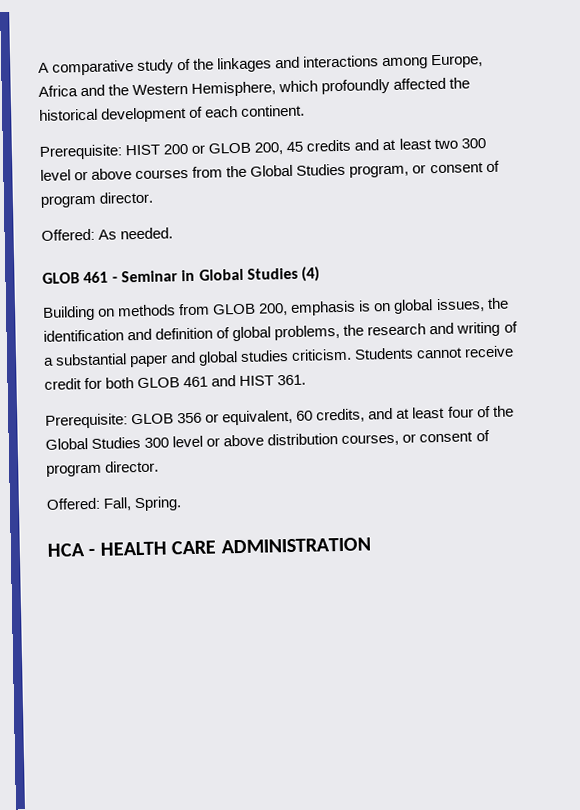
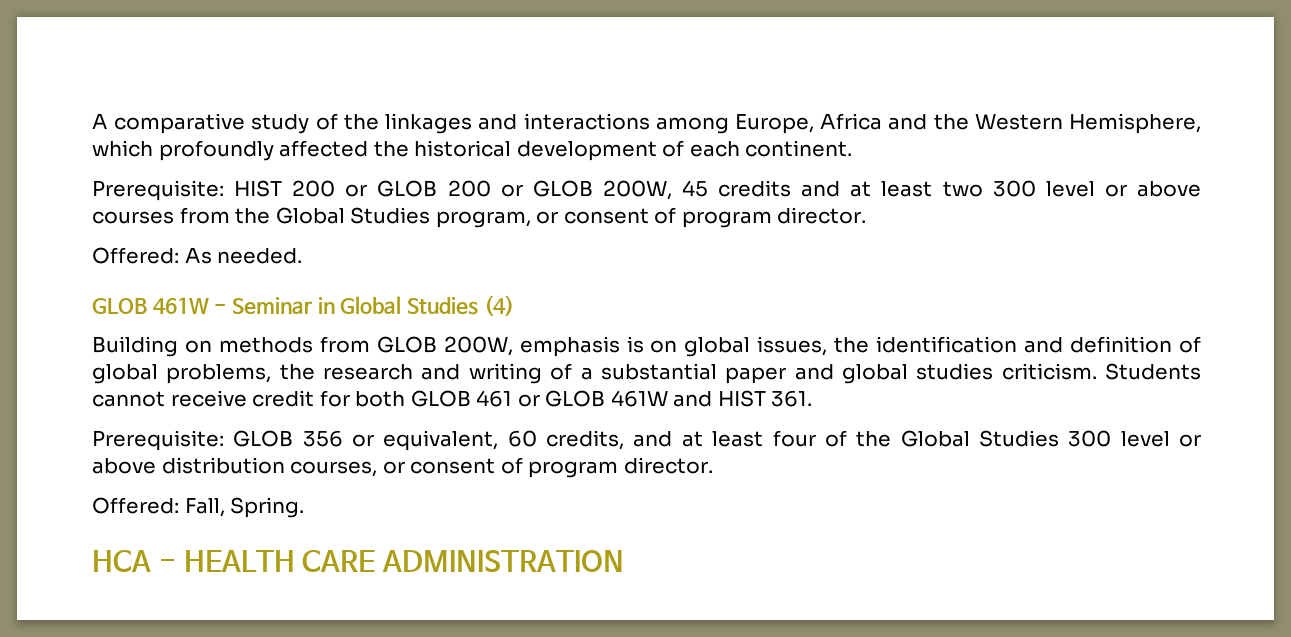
[254,142,285,155] 200, -> [447,180,672,200] 200 or GLOB 200W,
[83,271,109,284] 461 -> [152,297,209,314] 461W
[258,303,289,316] 200, -> [443,336,513,356] 200W,
(209, 382) none -> [517,390,668,407] or GLOB 461W

